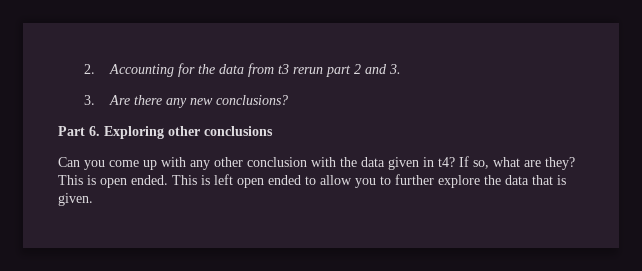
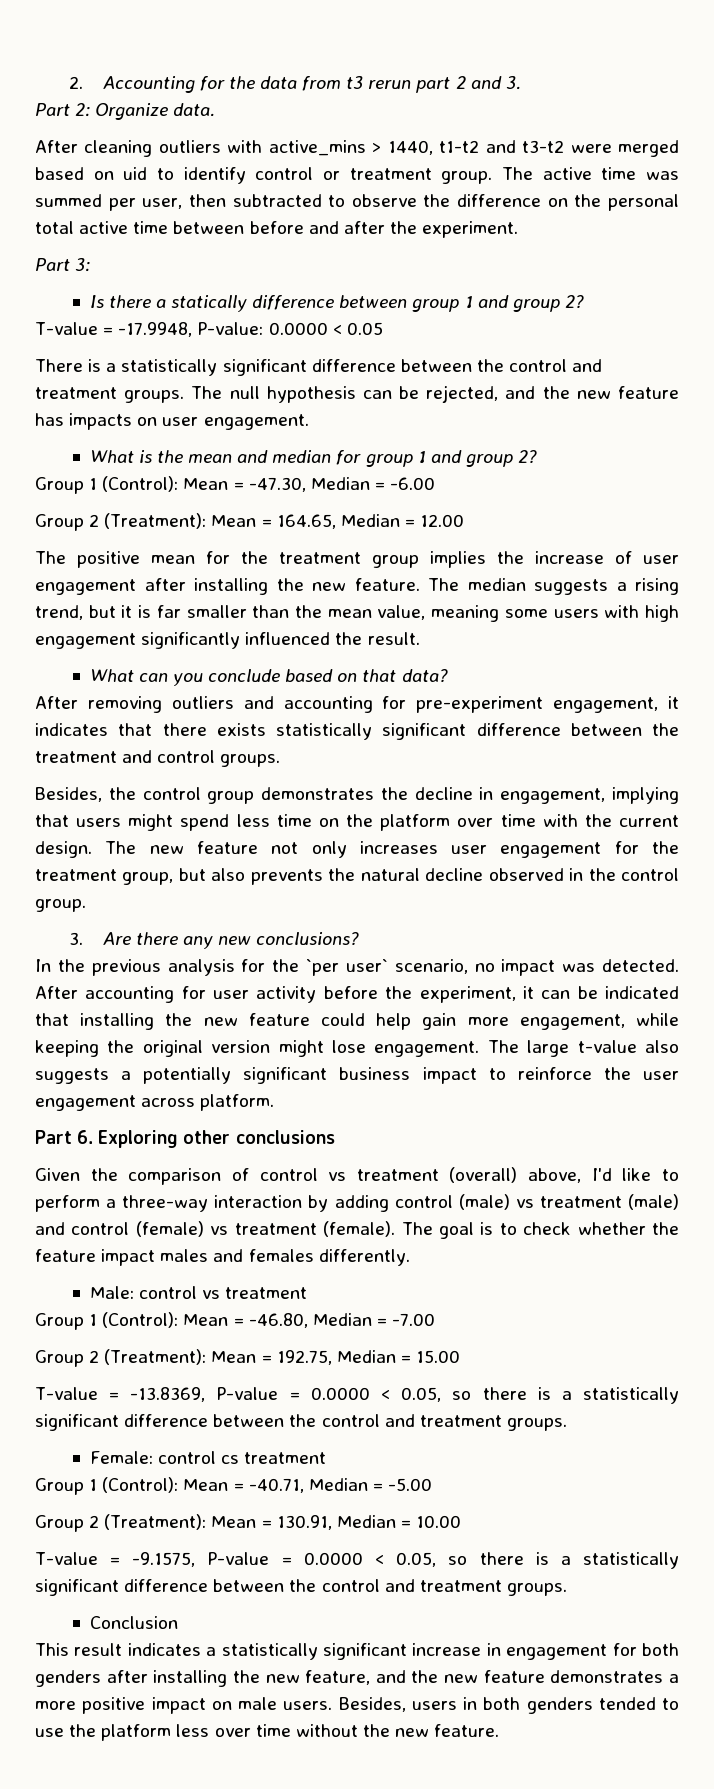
(401, 69) none -> [35,103,216,120] [35,140,679,157] [35,167,679,184] [35,194,679,211] [35,221,519,238] [35,258,91,272] [89,295,584,312] [35,322,383,337] [35,359,603,376] [35,385,680,403] [35,413,309,430] [89,450,538,467] [35,476,436,494] [35,513,465,531] [35,551,679,568] [35,578,679,595] [35,605,679,622] [35,632,420,649] [89,669,448,686] [35,696,679,713] [35,723,679,740] [35,750,281,767] [35,787,679,804] [35,814,679,831] [35,841,679,858] [35,868,679,885] [35,899,86,912] // Part 2: Organize data. // After cleaning outliers with active_mins > 1440, t1-t2 and t3-t2 were merged based on uid to identify control or treatment group. The active time was summed per user, then subtracted to observe the difference on the personal total active time between before and after the experiment. // Part 3: // Is there a statically difference between group 1 and group 2? // T-value = -17.9948, P-value: 0.0000 < 0.05 // There is a statistically significant difference between the control and treatment groups. The null hypothesis can be rejected, and the new feature has impacts on user engagement. // What is the mean and median for group 1 and group 2? // Group 1 (Control): Mean = -47.30, Median = -6.00 // Group 2 (Treatment): Mean = 164.65, Median = 12.00 // The positive mean for the treatment group implies the increase of user engagement after installing the new feature. The median suggests a rising trend, but it is far smaller than the mean value, meaning some users with high engagement significantly influenced the result. // What can you conclude based on that data? // After removing outliers and accounting for pre-experiment engagement, it indicates that there exists statistically significant difference between the treatment and control groups. // Besides, the control group demonstrates the decline in engagement, implying that users might spend less time on the platform over time with the current design. The new feature not only increases user engagement for the treatment group, but also prevents the natural decline observed in the control group.
(288, 100) none -> [35,959,679,976] [35,986,680,1003] [35,1013,679,1030] [35,1040,679,1057] [35,1067,680,1084] [35,1094,275,1111] // In the previous analysis for the `per user` scenario, no impact was detected. After accounting for user activity before the experiment, it can be indicated that installing the new feature could help gain more engagement, while keeping the original version might lose engagement. The large t-value also suggests a potentially significant business impact to reinforce the user engagement across platform.
[58,156,575,170] [58,174,566,188] [58,193,93,206] Can you come up with any other conclusion with the data given in t4? If so, what are they? This is open ended. This is left open ended to allow you to further explore the data that is given. -> [35,1167,679,1185] [35,1194,680,1212] [35,1221,680,1239] [35,1249,410,1266] [89,1286,308,1299] [35,1312,436,1330] [35,1349,461,1367] [35,1387,679,1404] [35,1414,567,1431] [89,1451,327,1464] [35,1477,433,1495] [35,1514,462,1532] [35,1552,679,1569] [35,1579,567,1596] [89,1616,178,1629] [35,1643,679,1660] [35,1670,679,1687] [35,1697,679,1714] [35,1724,500,1741] Given the comparison of control vs treatment (overall) above, I'd like to perform a three-way interaction by adding control (male) vs treatment (male) and control (female) vs treatment (female). The goal is to check whether the feature impact males and females differently. // Male: control vs treatment // Group 1 (Control): Mean = -46.80, Median = -7.00 // Group 2 (Treatment): Mean = 192.75, Median = 15.00 // T-value = -13.8369, P-value = 0.0000 < 0.05, so there is a statistically significant difference between the control and treatment groups. // Female: control cs treatment // Group 1 (Control): Mean = -40.71, Median = -5.00 // Group 2 (Treatment): Mean = 130.91, Median = 10.00 // T-value = -9.1575, P-value = 0.0000 < 0.05, so there is a statistically significant difference between the control and treatment groups. // Conclusion // This result indicates a statistically significant increase in engagement for both genders after installing the new feature, and the new feature demonstrates a more positive impact on male users. Besides, users in both genders tended to use the platform less over time without the new feature.

